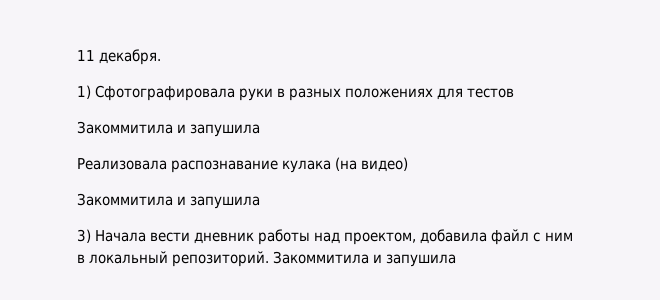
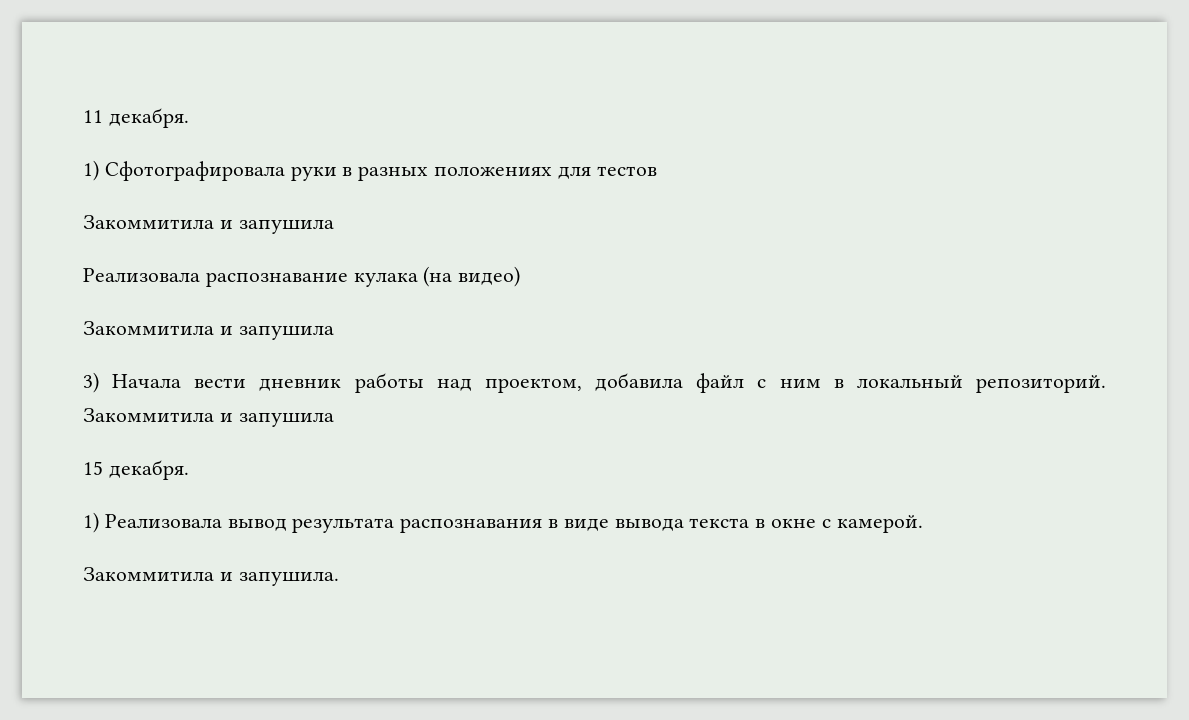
(457, 260) none -> [83,460,189,480] [83,512,923,533] [83,567,339,586] // 15 декабря. // 1) Реализовала вывод результата распознавания в виде вывода текста в окне с камерой. // Закоммитила и запушила.

